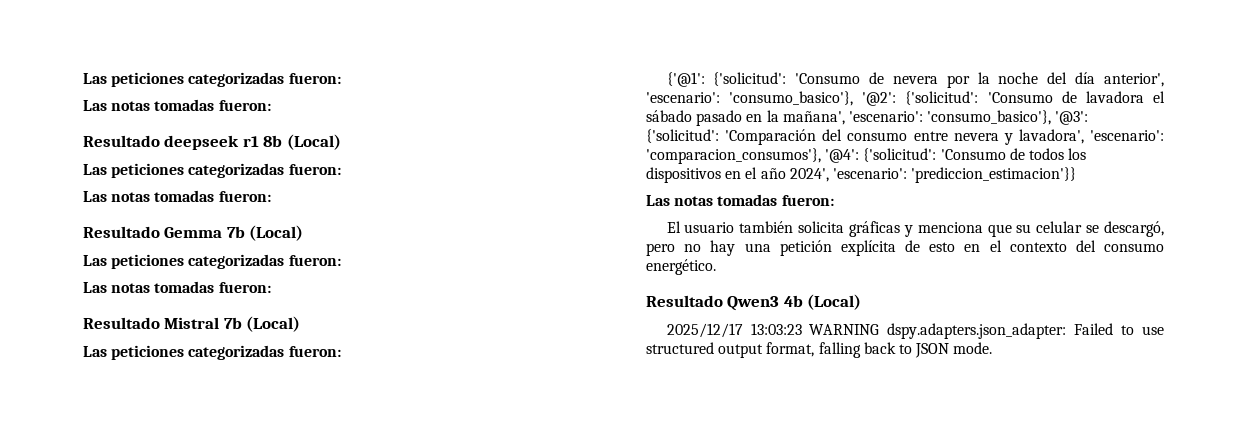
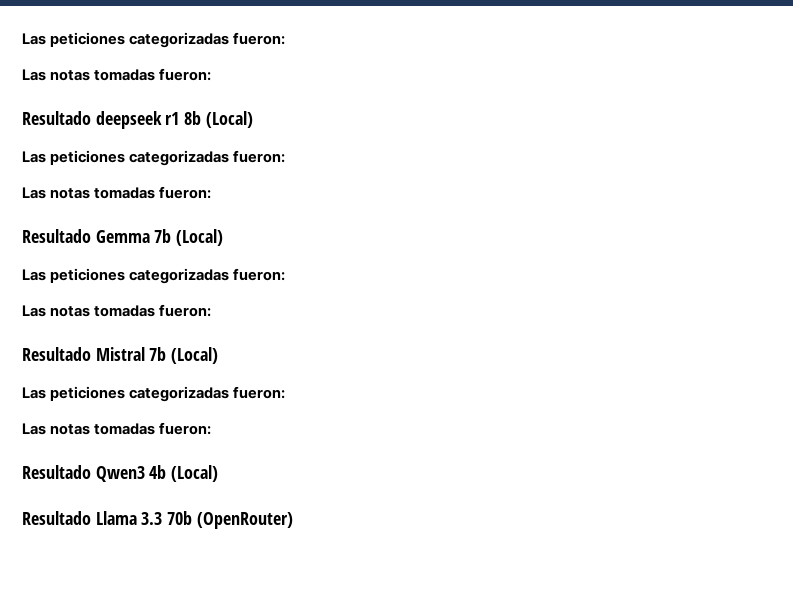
[666,72,1164,88] [646,91,1165,106] [646,110,1089,126] [646,129,1164,145] [646,148,1087,164] [646,167,1077,183] [646,194,834,206] [666,221,1164,237] [646,240,1164,256] [646,259,716,275] [646,294,862,311] [666,323,1164,339] [646,342,993,358] {'@1': {'solicitud': 'Consumo de nevera por la noche del día anterior', 'escenario': 'consumo_basico'}, '@2': {'solicitud': 'Consumo de lavadora el sábado pasado en la mañana', 'escenario': 'consumo_basico'}, '@3': {'solicitud': 'Comparación del consumo entre nevera y lavadora', 'escenario': 'comparacion_consumos'}, '@4': {'solicitud': 'Consumo de todos los dispositivos en el año 2024', 'escenario': 'prediccion_estimacion'}} // Las notas tomadas fueron: // El usuario también solicita gráficas y menciona que su celular se descargó, pero no hay una petición explícita de esto en el contexto del consumo energético. // Resultado Qwen3 4b (Local) // 2025/12/17 13:03:23 WARNING dspy.adapters.json_adapter: Failed to use structured output format, falling back to JSON mode. -> [22,422,212,435] [22,465,219,482] [22,511,293,529] Las notas tomadas fueron: // Resultado Qwen3 4b (Local) // Resultado Llama 3.3 70b (OpenRouter)

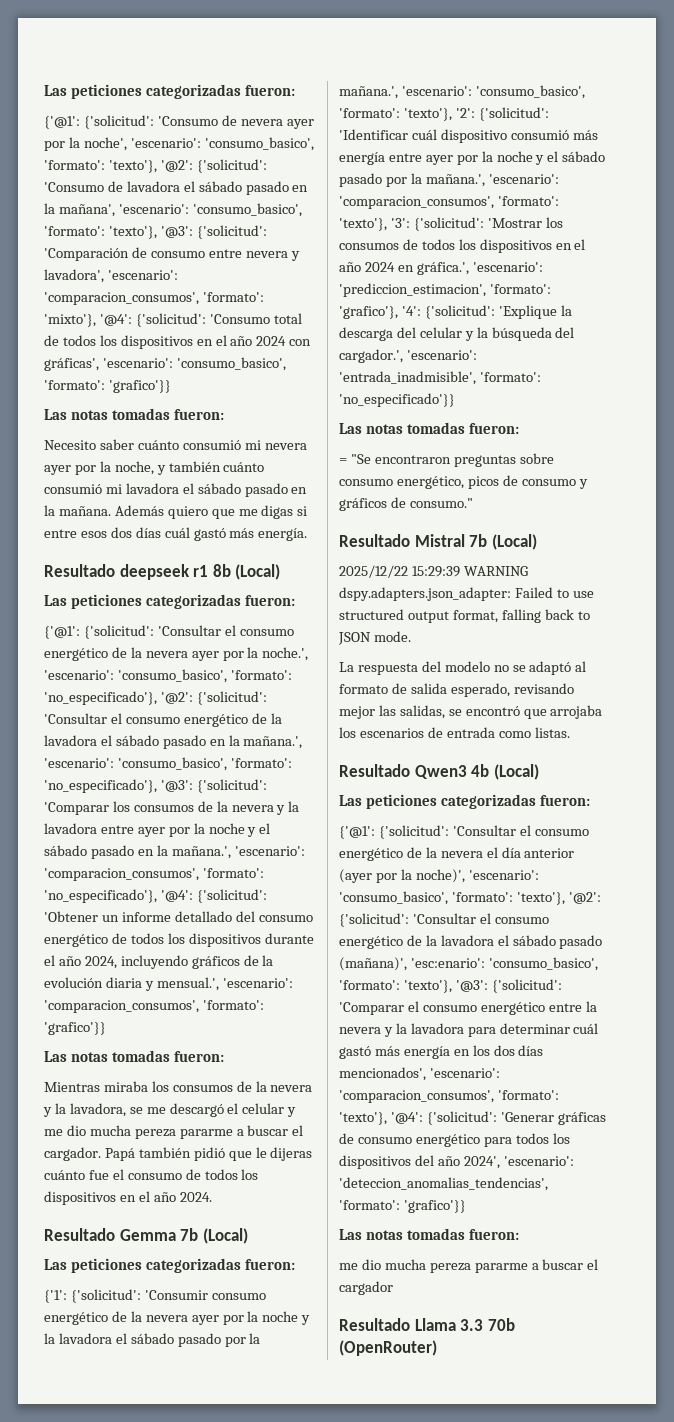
[22,32,286,48] [22,68,212,81] Las peticiones categorizadas fueron: // Las notas tomadas fueron: -> [44,84,295,99] [44,115,314,129] [44,137,314,151] [44,159,267,173] [44,181,309,195] [44,203,302,217] [44,225,267,239] [44,247,300,261] [44,269,178,283] [44,292,264,305] [44,313,302,327] [44,335,312,349] [44,357,286,371] [44,380,171,393] [44,408,224,420] [44,439,307,450] [44,461,265,475] [44,483,308,497] [44,505,308,519] [44,527,308,541] Las peticiones categorizadas fueron: // {'@1': {'solicitud': 'Consumo de nevera ayer por la noche', 'escenario': 'consumo_basico', 'formato': 'texto'}, '@2': {'solicitud': 'Consumo de lavadora el sábado pasado en la mañana', 'escenario': 'consumo_basico', 'formato': 'texto'}, '@3': {'solicitud': 'Comparación de consumo entre nevera y lavadora', 'escenario': 'comparacion_consumos', 'formato': 'mixto'}, '@4': {'solicitud': 'Consumo total de todos los dispositivos en el año 2024 con gráficas', 'escenario': 'consumo_basico', 'formato': 'grafico'}} // Las notas tomadas fueron: // Necesito saber cuánto consumió mi nevera ayer por la noche, y también cuánto consumió mi lavadora el sábado pasado en la mañana. Además quiero que me digas si entre esos dos días cuál gastó más energía.
[22,186,212,199] Las notas tomadas fueron: -> [44,625,294,639] [44,647,309,661] [44,669,292,683] [44,691,267,705] [44,713,282,727] [44,735,303,749] [44,757,292,771] [44,779,267,793] [44,801,300,815] [44,823,271,837] [44,845,305,859] [44,868,264,881] [44,889,267,903] [44,911,313,922] [44,933,314,947] [44,955,274,969] [44,977,293,991] [44,1000,264,1013] [44,1022,106,1035] [44,1050,224,1062] [44,1081,313,1092] [43,1103,297,1117] [44,1125,304,1139] [44,1147,313,1161] [44,1169,259,1180] [44,1191,212,1205] {'@1': {'solicitud': 'Consultar el consumo energético de la nevera ayer por la noche.', 'escenario': 'consumo_basico', 'formato': 'no_especificado'}, '@2': {'solicitud': 'Consultar el consumo energético de la lavadora el sábado pasado en la mañana.', 'escenario': 'consumo_basico', 'formato': 'no_especificado'}, '@3': {'solicitud': 'Comparar los consumos de la nevera y la lavadora entre ayer por la noche y el sábado pasado en la mañana.', 'escenario': 'comparacion_consumos', 'formato': 'no_especificado'}, '@4': {'solicitud': 'Obtener un informe detallado del consumo energético de todos los dispositivos durante el año 2024, incluyendo gráficos de la evolución diaria y mensual.', 'escenario': 'comparacion_consumos', 'formato': 'grafico'}} // Las notas tomadas fueron: // Mientras miraba los consumos de la nevera y la lavadora, se me descargó el celular y me dio mucha pereza pararme a buscar el cargador. Papá también pidió que le dijeras cuánto fue el consumo de todos los dispositivos en el año 2024.
[22,304,212,317] [22,347,219,364] [22,386,286,402] [22,422,212,435] [22,465,219,482] Las notas tomadas fueron: // Resultado Mistral 7b (Local) // Las peticiones categorizadas fueron: // Las notas tomadas fueron: // Resultado Qwen3 4b (Local) -> [44,1289,266,1303] [44,1311,311,1325] [44,1333,261,1347] [339,85,585,99] [339,107,549,121] [339,129,598,143] [339,151,606,165] [339,173,559,187] [339,196,559,209] [339,217,563,231] [339,239,586,253] [339,262,543,275] [339,283,551,297] [339,305,572,319] [339,327,575,341] [339,349,477,363] [339,371,541,385] [339,393,455,407] [339,422,519,434] [339,453,554,467] [339,475,588,489] [339,497,473,511] [339,534,537,550] [339,565,528,578] [339,587,594,601] [339,609,590,623] [338,631,411,645] [339,661,587,675] [339,683,574,697] [339,705,603,719] [339,727,570,738] [339,764,539,780] [339,794,590,809] [339,825,589,839] [339,847,575,861] [339,869,539,883] [339,891,601,905] [339,913,549,927] [339,935,603,949] [339,957,598,971] [339,979,562,993] [339,1001,597,1015] [339,1023,599,1037] [339,1045,544,1059] [339,1067,500,1081] [339,1090,559,1103] [339,1111,606,1125] [339,1133,570,1147] [339,1155,574,1169] [339,1177,548,1191] [339,1200,466,1213] [339,1228,519,1240] [339,1259,599,1273] [339,1281,393,1295] {'1': {'solicitud': 'Consumir consumo energético de la nevera ayer por la noche y la lavadora el sábado pasado por la mañana.', 'escenario': 'consumo_basico', 'formato': 'texto'}, '2': {'solicitud': 'Identificar cuál dispositivo consumió más energía entre ayer por la noche y el sábado pasado por la mañana.', 'escenario': 'comparacion_consumos', 'formato': 'texto'}, '3': {'solicitud': 'Mostrar los consumos de todos los dispositivos en el año 2024 en gráfica.', 'escenario': 'prediccion_estimacion', 'formato': 'grafico'}, '4': {'solicitud': 'Explique la descarga del celular y la búsqueda del cargador.', 'escenario': 'entrada_inadmisible', 'formato': 'no_especificado'}} // Las notas tomadas fueron: // = "Se encontraron preguntas sobre consumo energético, picos de consumo y gráficos de consumo." // Resultado Mistral 7b (Local) // 2025/12/22 15:29:39 WARNING dspy.adapters.json_adapter: Failed to use structured output format, falling back to JSON mode. // La respuesta del modelo no se adaptó al formato de salida esperado, revisando mejor las salidas, se encontró que arrojaba los escenarios de entrada como listas. // Resultado Qwen3 4b (Local) // Las peticiones categorizadas fueron: // {'@1': {'solicitud': 'Consultar el consumo energético de la nevera el día anterior (ayer por la noche)', 'escenario': 'consumo_basico', 'formato': 'texto'}, '@2': {'solicitud': 'Consultar el consumo energético de la lavadora el sábado pasado (mañana)', 'esc:enario': 'consumo_basico', 'formato': 'texto'}, '@3': {'solicitud': 'Comparar el consumo energético entre la nevera y la lavadora para determinar cuál gastó más energía en los dos días mencionados', 'escenario': 'comparacion_consumos', 'formato': 'texto'}, '@4': {'solicitud': 'Generar gráficas de consumo energético para todos los dispositivos del año 2024', 'escenario': 'deteccion_anomalias_tendencias', 'formato': 'grafico'}} // Las notas tomadas fueron: // me dio mucha pereza pararme a buscar el cargador

